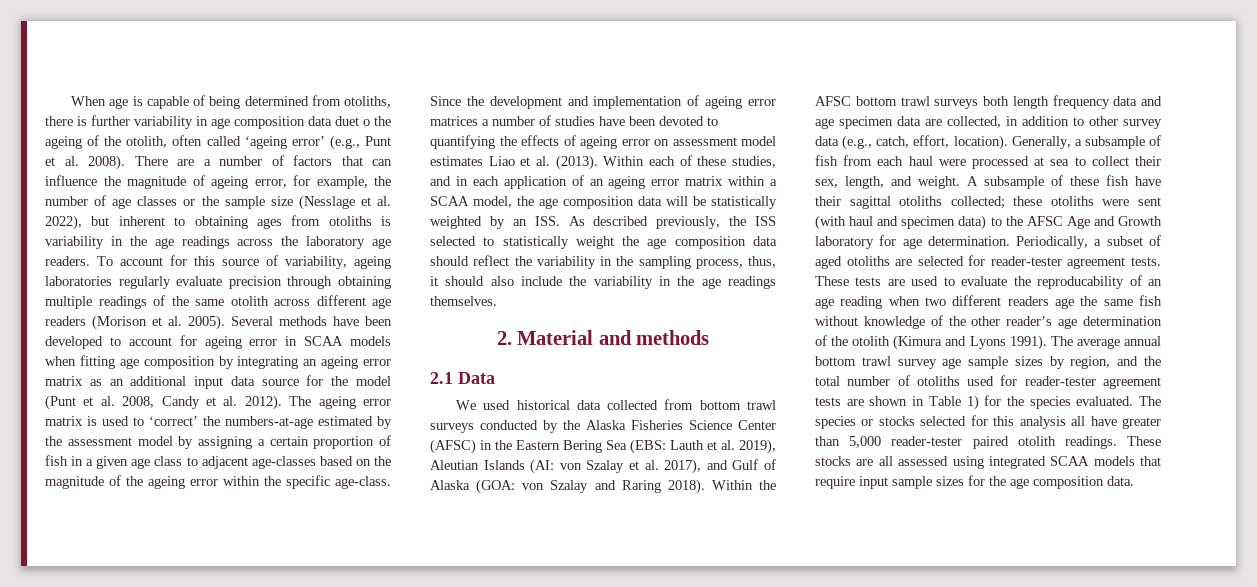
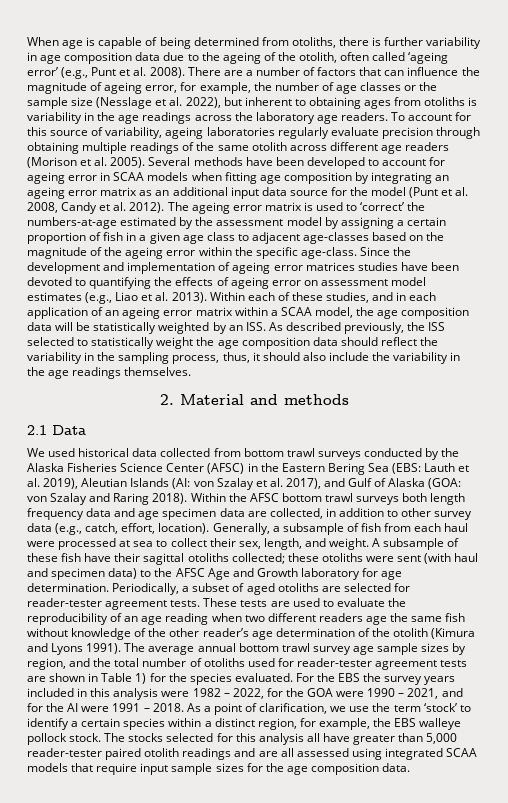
[335,116,370,126] duet o -> [163,52,199,61] due to
[482,115,551,126] a number of -> (355, 266) none
(483, 161) none -> [85,292,113,304] (e.g.,
[555,155,598,170] (2013). -> [171,292,207,303] 2013).
[1037,276,1125,289] reproducability -> [27,613,108,625] reproducibility
[1139,396,1161,406] [815,416,874,429] The species or -> [295,673,456,685] [27,688,463,700] [27,703,471,715] [27,718,462,730] [27,733,126,745] For the EBS the survey years included in this analysis were 1982 – 2022, for the GOA were 1990 – 2021, and for the AI were 1991 – 2018. As a point of clarification, we use the term ‘stock’ to identify a certain species within a distinct region, for example, the EBS walleye pollock stock. The
[1064,436,1161,449] [815,456,851,466] readings. These stocks -> [182,748,256,760] readings and

